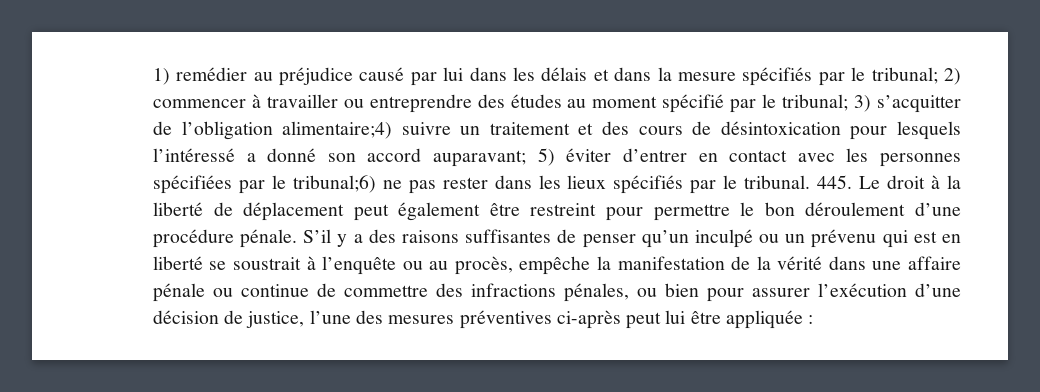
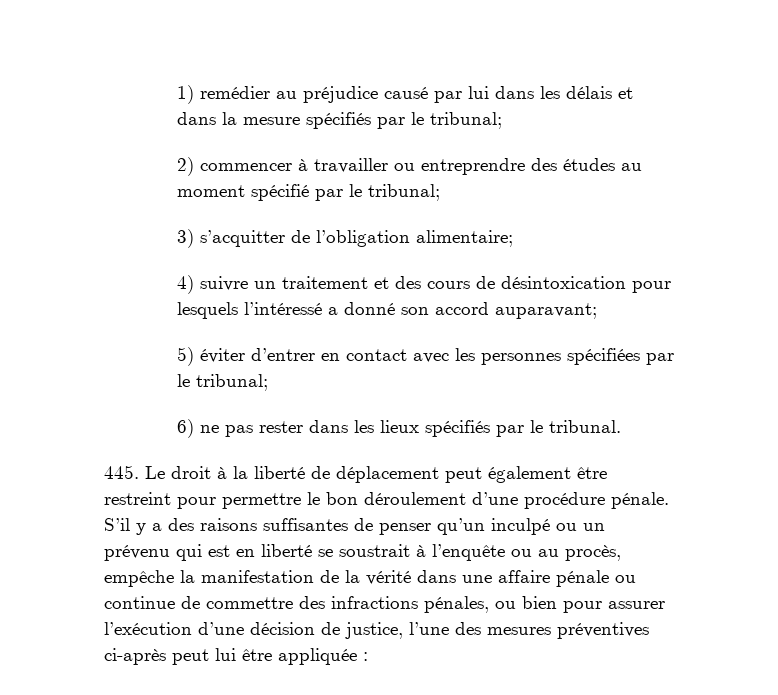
(938, 75) none -> (502, 120) //
(849, 102) none -> (440, 192) //
[282,121,393,139] alimentaire;4) -> [415,230,513,247] [176,275,194,294] alimentaire; // 4)
(527, 158) none -> (597, 311) //
[292,175,376,193] tribunal;6) -> [195,374,268,391] [176,419,194,438] tribunal; // 6)
(811, 182) none -> (621, 426) //

